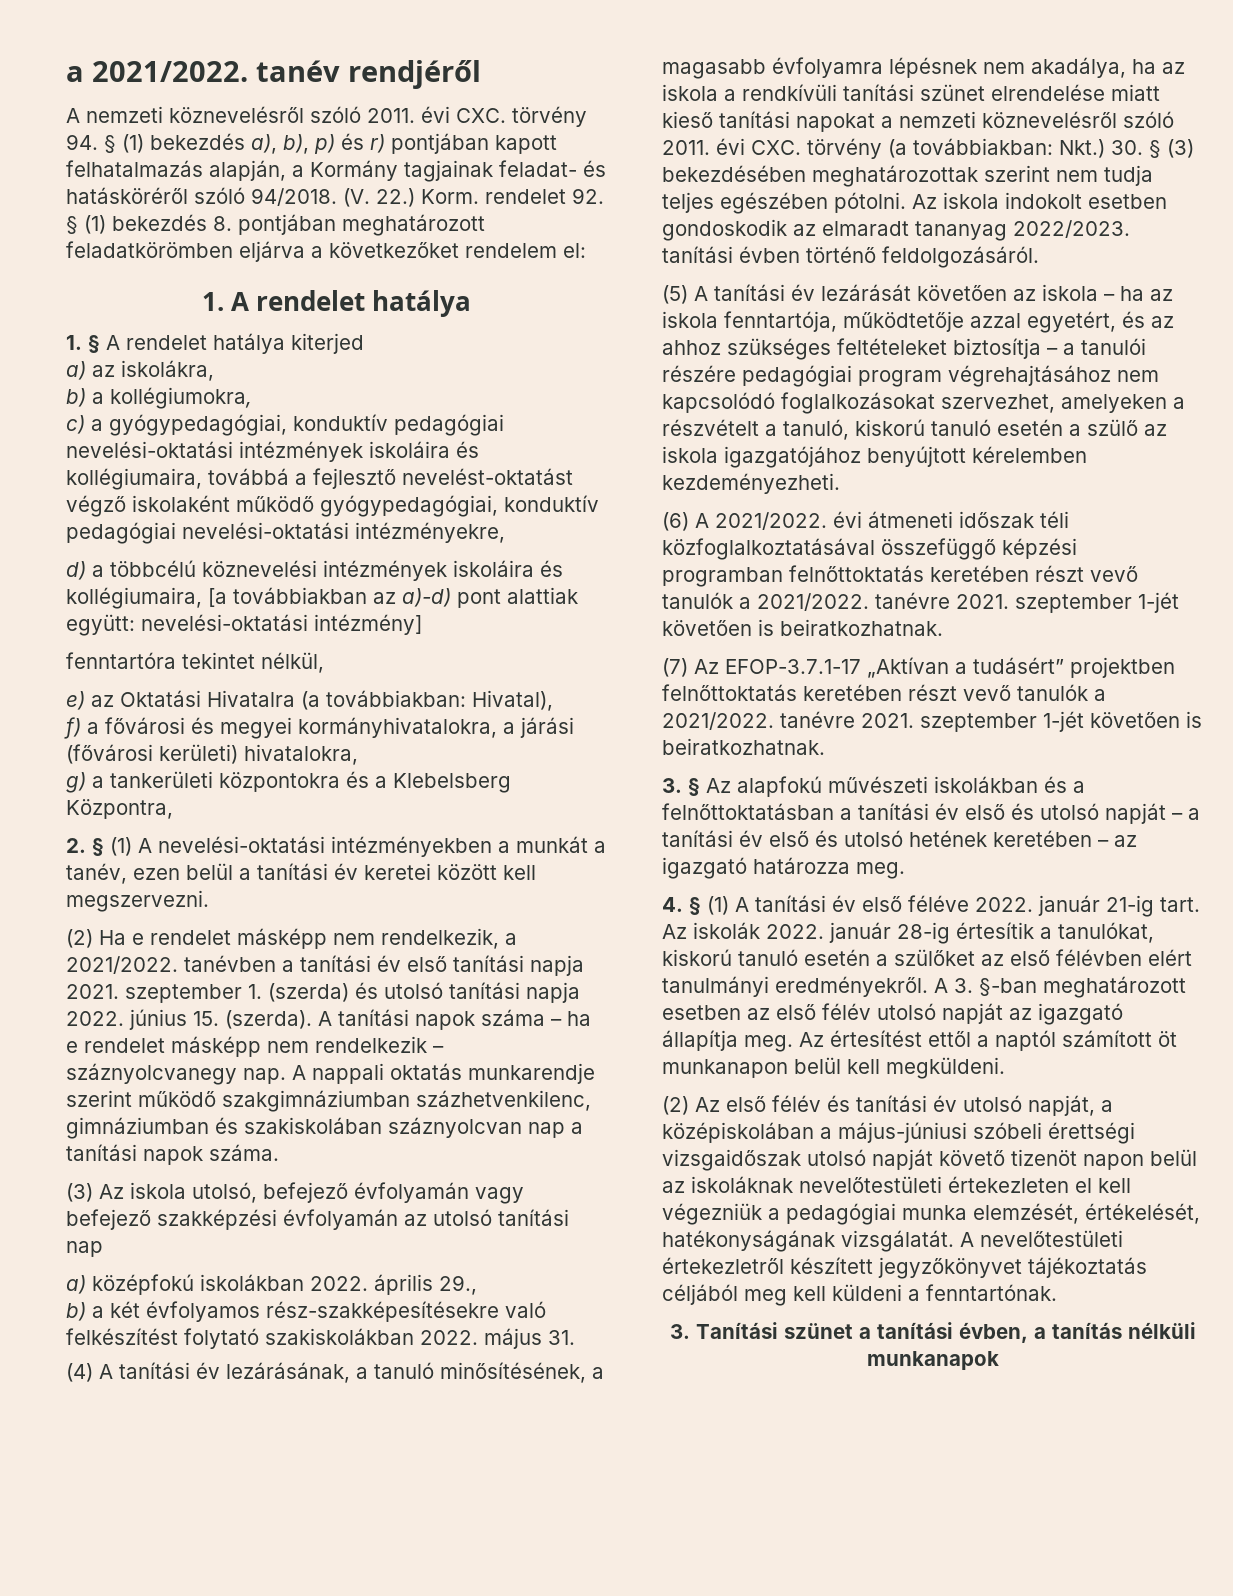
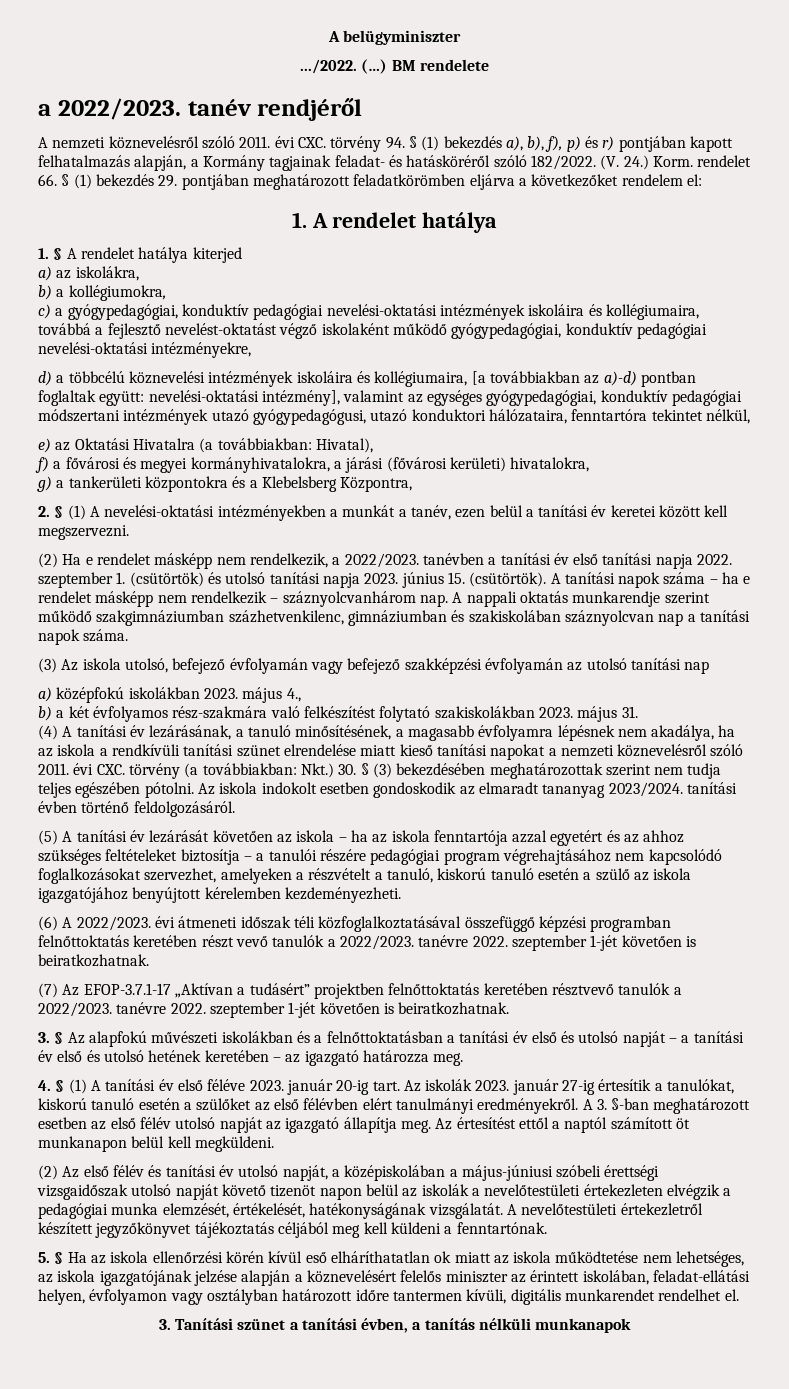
[66,61,248,82] a 2021/2022. -> [327,30,462,45] [300,59,489,74] [38,98,181,120] A belügyminiszter // .../2022. (…) BM rendelete // a 2022/2023.
(309, 144) none -> [545,136,563,152] f),
[251,188,415,207] 94/2018. (V. 22.) -> [530,155,649,170] 182/2022. (V. 24.)
[572,188,604,204] [66,214,232,234] 92. § (1) bekezdés 8. -> [38,174,178,189] 66. § (1) bekezdés 29.
[457,587,578,608] [66,614,422,636] pont alattiak együtt: nevelési-oktatási intézmény] // -> [640,371,696,387] [38,390,742,406] [38,409,567,425] pontban foglaltak együtt: nevelési-oktatási intézmény], valamint az egységes gyógypedagógiai, konduktív pedagógiai módszertani intézmények utazó gyógypedagógusi, utazó konduktori hálózataira,
[66,956,178,974] 2021/2022. -> [344,553,419,568] 2022/2023.
[66,984,119,999] 2021. -> [697,554,733,565] 2022.
[268,983,349,1002] (szerda) -> [129,572,204,587] (csütörtök)
[66,1011,124,1026] 2022. -> [364,573,399,584] 2023.
[225,1010,312,1029] (szerda). -> [469,572,547,587] (csütörtök).
[66,1063,237,1085] száznyolcvanegy -> [282,591,416,607] száznyolcvanhárom
[310,1274,477,1295] 2022. április 29., -> [203,687,301,703] 2023. május 4.,
[266,1301,499,1322] rész-szakképesítésekre -> [172,706,268,719] rész-szakmára
[420,1330,478,1345] 2022. -> [538,707,573,718] 2023.
[1013,220,1130,238] 2022/2023. -> [608,782,683,797] 2023/2024.
[724,311,1116,333] fenntartója, működtetője azzal egyetért, -> [433,830,604,846] fenntartója azzal egyetért
[715,512,827,530] 2021/2022. -> [76,916,151,931] 2022/2023.
[757,592,1009,611] 2021/2022. tanévre 2021. -> [339,935,508,950] 2022/2023. tanévre 2022.
[908,684,1106,701] [662,711,914,730] részt vevő tanulók a 2021/2022. tanévre 2021. -> [551,983,682,996] [38,1002,206,1017] résztvevő tanulók a 2022/2023. tanévre 2022.
[975,895,1200,917] [662,922,950,944] 2022. január 21-ig tart. Az iskolák 2022. január 28-ig -> [249,1079,596,1095] 2023. január 20-ig tart. Az iskolák 2023. január 27-ig
[691,1176,1131,1193] [662,1203,762,1225] iskoláknak nevelőtestületi értekezleten el kell végezniük -> [421,1184,720,1200] iskolák a nevelőtestületi értekezleten elvégzik
(1057, 1292) none -> [38,1251,745,1267] [38,1270,750,1286] [38,1289,739,1305] // 5. § Ha az iskola ellenőrzési körén kívül eső elháríthatatlan ok miatt az iskola működtetése nem lehetséges, az iskola igazgatójának jelzése alapján a köznevelésért felelős miniszter az érintett iskolában, feladat-ellátási helyen, évfolyamon vagy osztályban határozott időre tantermen kívüli, digitális munkarendet rendelhet el.

